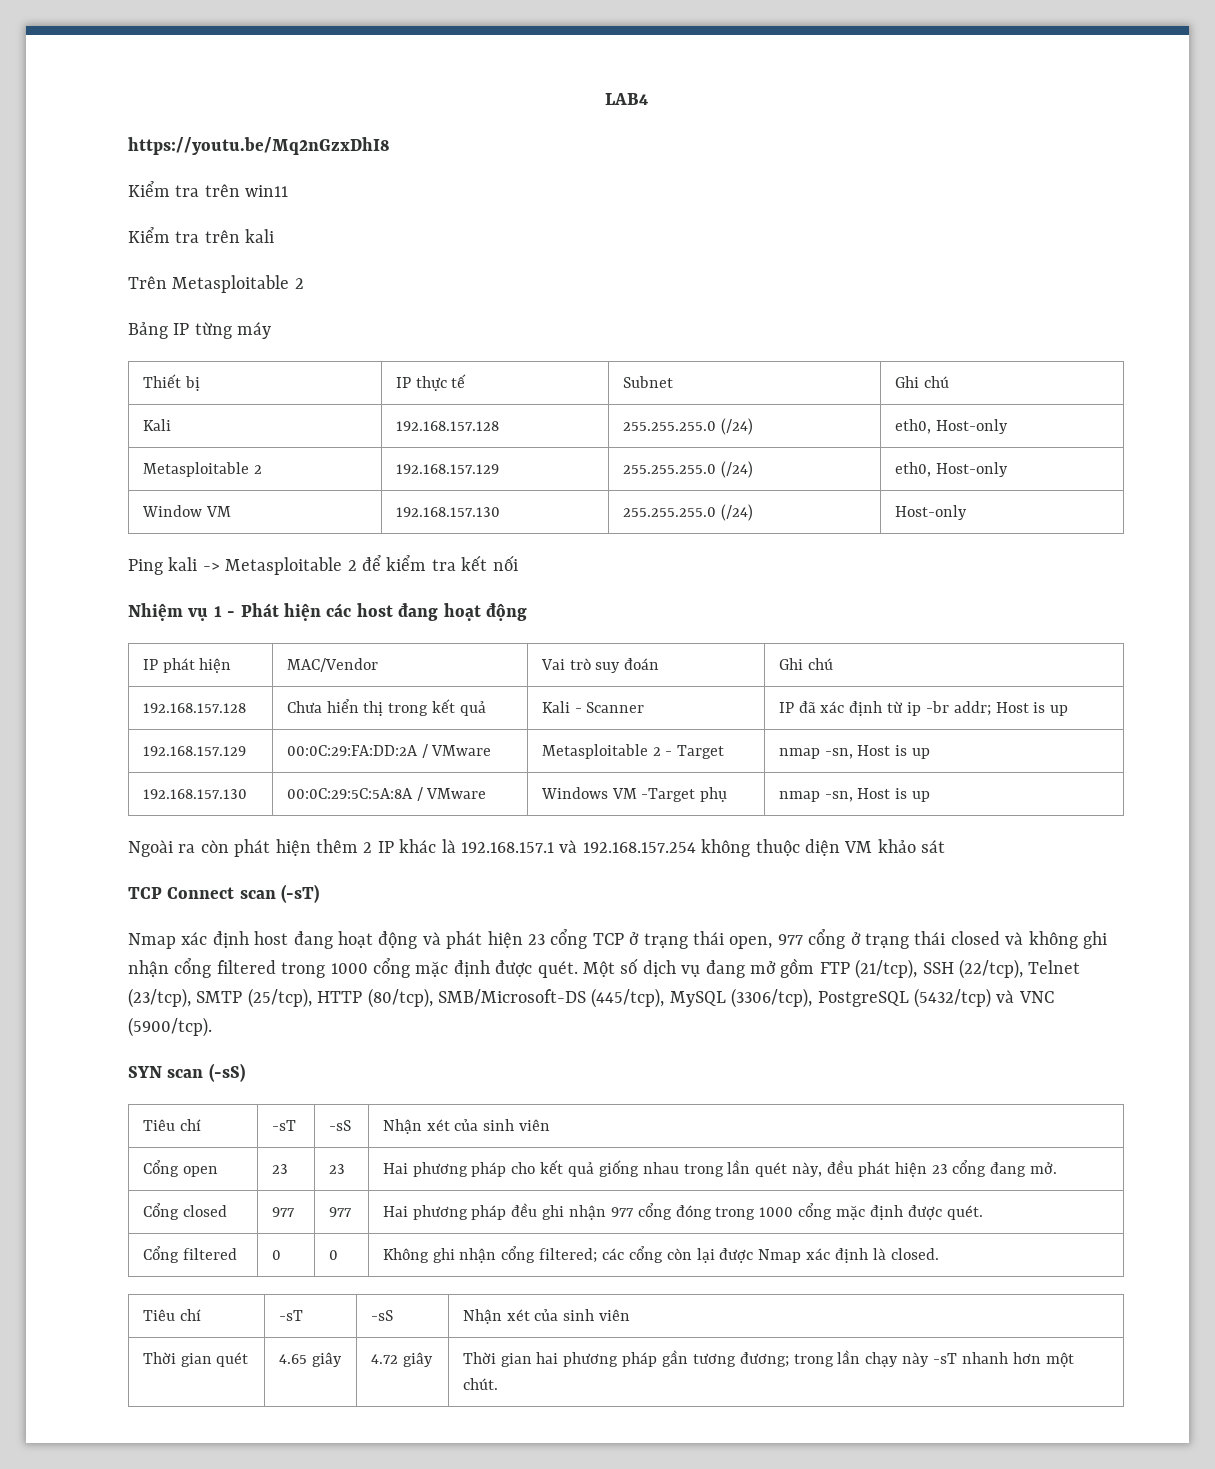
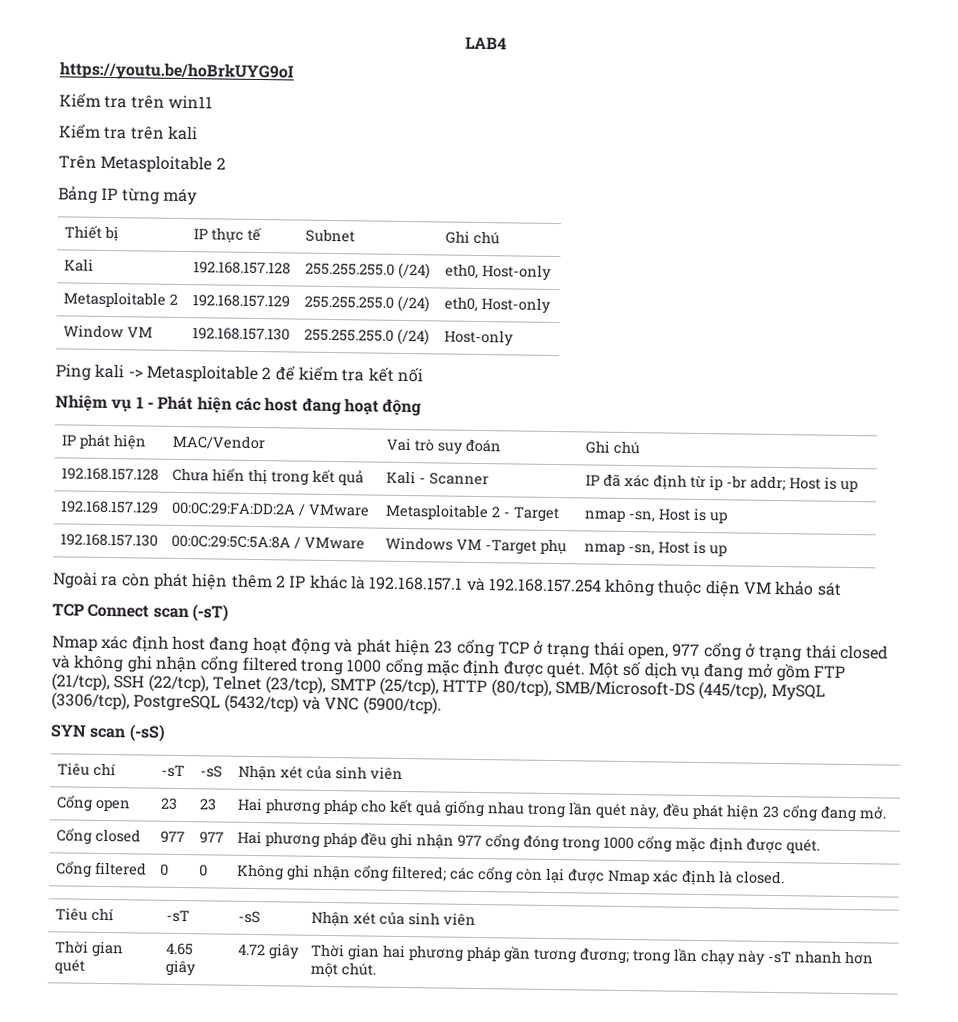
[128,137,390,155] https://youtu.be/Mq2nGzxDhI8 -> [59,61,294,82] https://youtu.be/hoBrkUYG9oI

